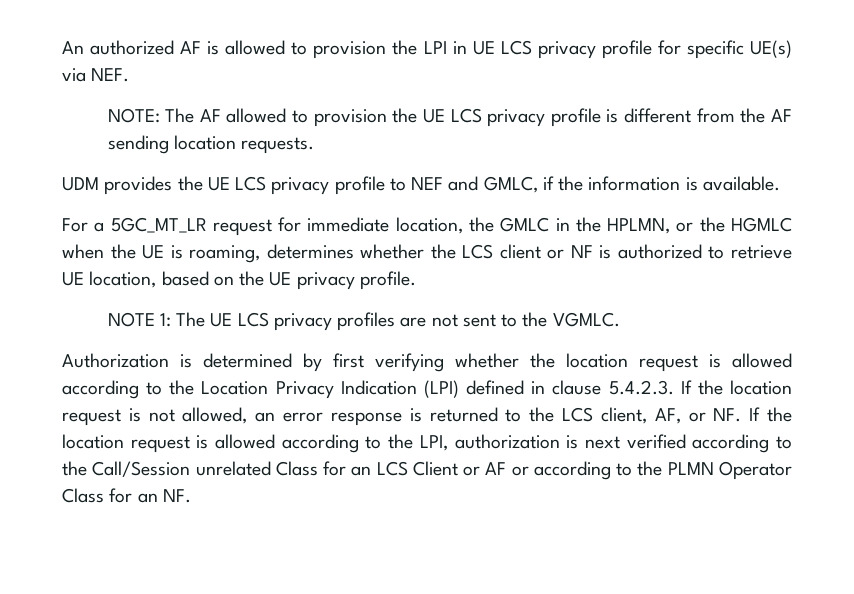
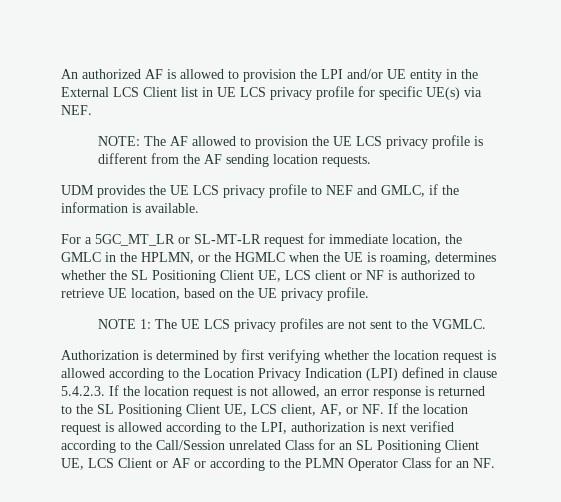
(447, 47) none -> [347,69,478,82] [61,87,198,97] and/or UE entity in the External LCS Client list
(207, 225) none -> [178,234,261,244] or SL-MT-LR
(456, 251) none -> [131,270,281,283] SL Positioning Client UE,
(555, 414) none -> [97,404,247,417] SL Positioning Client UE,
(372, 471) none -> [356,440,479,453] [61,458,84,470] SL Positioning Client UE,

